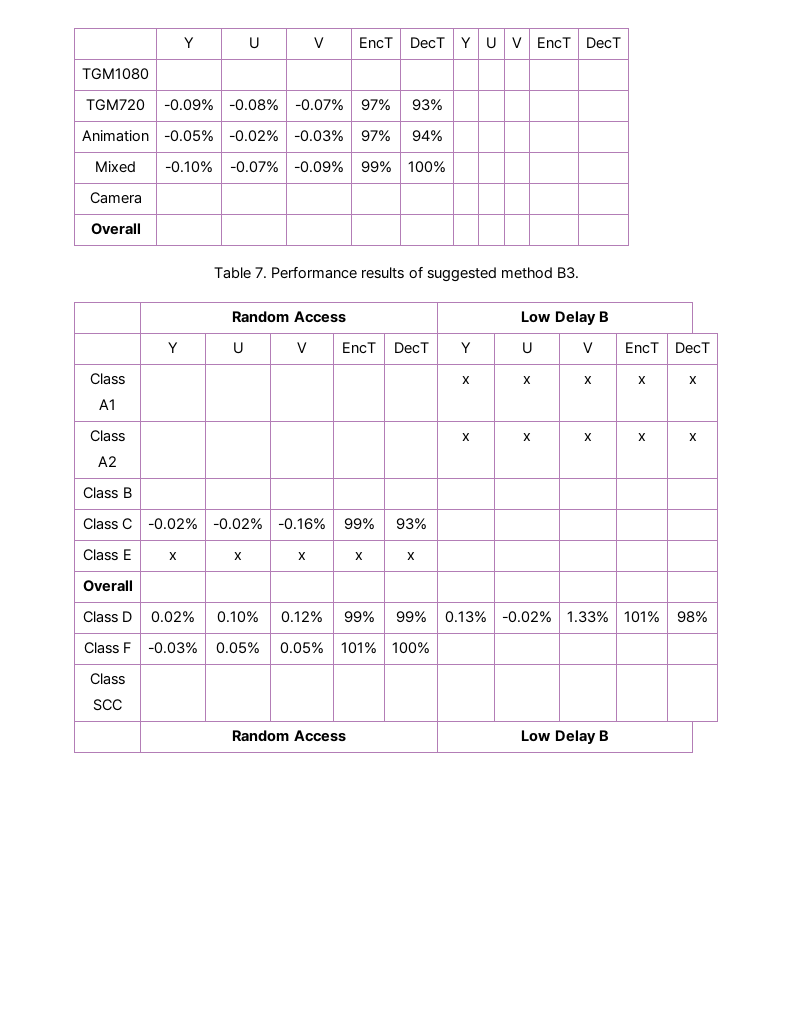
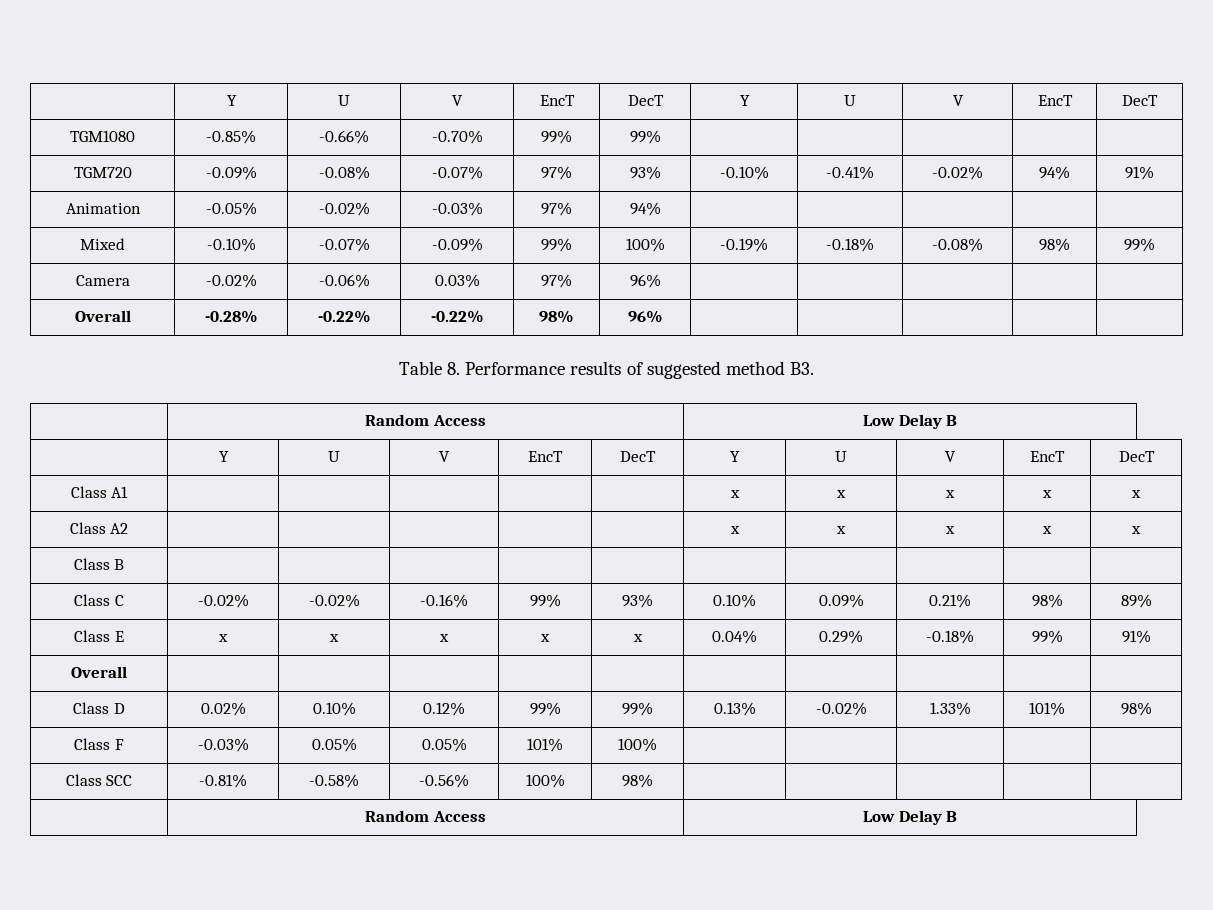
(149, 74) | | | | -> [206,130,256,144] [319,130,369,144] [431,130,483,144] [541,130,572,144] [629,130,661,144] -0.85% | -0.66% | -0.70% | 99% | 99%
(443, 105) | | | | -> [719,166,769,180] [826,166,874,180] [932,166,983,180] [1039,166,1070,180] [1125,166,1154,180] -0.10% | -0.41% | -0.02% | 94% | 91%
[89,192,142,204] [90,223,141,235] | | | | // Camera | | | | | | | | | | // Overall | | | | | -> [720,238,768,252] [826,238,874,252] [932,238,983,252] [1039,238,1070,252] [1124,238,1155,252] [75,275,130,286] [205,274,257,288] [318,274,370,288] [434,274,480,288] [541,274,572,288] [629,274,661,288] [74,310,131,322] [204,310,258,323] [317,310,371,323] [430,310,484,323] [539,310,574,323] [627,310,663,323] -0.19% | -0.18% | -0.08% | 98% | 99% // Camera | -0.02% | -0.06% | 0.03% | 97% | 96% | | | | | // Overall | -0.28% | -0.22% | -0.22% | 98% | 96%
[255,267,268,279] 7. -> [447,362,461,375] 8.
(427, 524) | | | | -> [713,594,756,608] [818,594,864,608] [929,594,971,608] [1031,594,1063,608] [1120,594,1152,608] 0.10% | 0.09% | 0.21% | 98% | 89%
(415, 556) | | | | -> [712,630,757,644] [819,630,863,644] [926,630,974,644] [1031,630,1063,644] [1121,630,1151,644] 0.04% | 0.29% | -0.18% | 99% | 91%
(122, 705) | | | | -> [199,774,247,788] [309,774,359,788] [419,774,469,788] [525,774,565,788] [622,774,653,788] -0.81% | -0.58% | -0.56% | 100% | 98%

